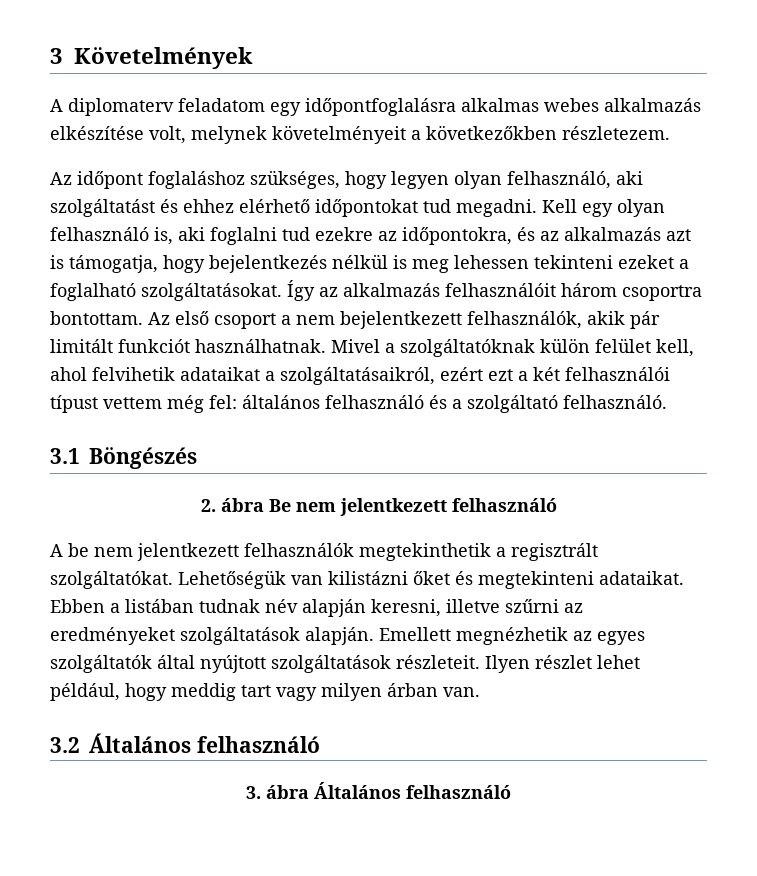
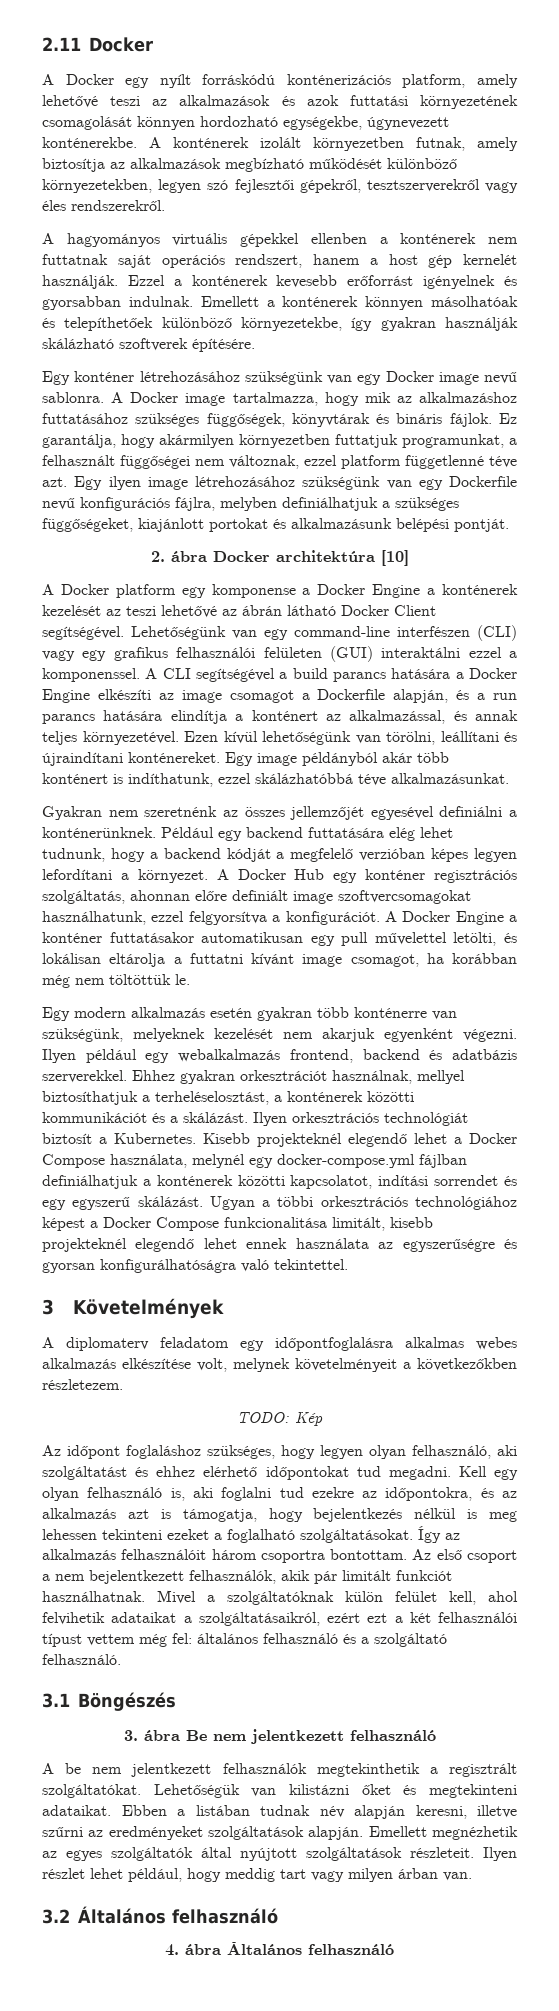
(50, 56) none -> [42,37,153,52] [42,74,518,88] [42,95,518,109] [42,116,449,130] [42,137,518,151] [42,158,457,172] [42,179,518,193] [42,200,165,211] [42,233,518,247] [42,254,517,268] [42,275,517,289] [42,296,518,310] [42,317,518,331] [42,338,255,352] [42,371,517,385] [42,392,517,406] [42,413,517,427] [42,434,517,448] [42,455,517,469] [42,476,517,490] [42,497,459,511] [42,518,509,532] [150,550,409,566] [42,584,519,598] [42,605,436,618] [42,625,517,641] [42,646,517,662] [42,668,517,682] [42,689,517,703] [42,710,518,724] [42,731,517,745] [42,752,449,766] [42,773,509,787] [42,806,517,820] [42,827,453,841] [42,848,517,862] [42,869,517,883] [42,890,471,904] [42,911,517,925] [42,932,517,946] [42,953,517,967] [42,974,190,988] [42,1007,457,1021] [42,1028,517,1042] [42,1049,517,1063] [42,1070,465,1084] [42,1091,414,1105] [42,1112,468,1126] [42,1133,517,1147] [42,1154,467,1168] [42,1175,517,1189] [42,1196,517,1210] [42,1217,433,1231] [42,1238,517,1252] [42,1259,348,1273] 2.11 Docker // A Docker egy nyílt forráskódú konténerizációs platform, amely lehetővé teszi az alkalmazások és azok futtatási környezetének csomagolását könnyen hordozható egységekbe, úgynevezett konténerekbe. A konténerek izolált környezetben futnak, amely biztosítja az alkalmazások megbízható működését különböző környezetekben, legyen szó fejlesztői gépekről, tesztszerverekről vagy éles rendszerekről. // A hagyományos virtuális gépekkel ellenben a konténerek nem futtatnak saját operációs rendszert, hanem a host gép kernelét használják. Ezzel a konténerek kevesebb erőforrást igényelnek és gyorsabban indulnak. Emellett a konténerek könnyen másolhatóak és telepíthetőek különböző környezetekbe, így gyakran használják skálázható szoftverek építésére. // Egy konténer létrehozásához szükségünk van egy Docker image nevű sablonra. A Docker image tartalmazza, hogy mik az alkalmazáshoz futtatásához szükséges függőségek, könyvtárak és bináris fájlok. Ez garantálja, hogy akármilyen környezetben futtatjuk programunkat, a felhasznált függőségei nem változnak, ezzel platform függetlenné téve azt. Egy ilyen image létrehozásához szükségünk van egy Dockerfile nevű konfigurációs fájlra, melyben definiálhatjuk a szükséges függőségeket, kiajánlott portokat és alkalmazásunk belépési pontját. // 2. ábra Docker architektúra [10] // A Docker platform egy komponense a Docker Engine a konténerek kezelését az teszi lehetővé az ábrán látható Docker Client segítségével. Lehetőségünk van egy command-line interfészen (CLI) vagy egy grafikus felhasználói felületen (GUI) interaktálni ezzel a komponenssel. A CLI segítségével a build parancs hatására a Docker Engine elkészíti az image csomagot a Dockerfile alapján, és a run parancs hatására elindítja a konténert az alkalmazással, és annak teljes környezetével. Ezen kívül lehetőségünk van törölni, leállítani és újraindítani konténereket. Egy image példányból akár több konténert is indíthatunk, ezzel skálázhatóbbá téve alkalmazásunkat. // Gyakran nem szeretnénk az összes jellemzőjét egyesével definiálni a konténerünknek. Például egy backend futtatására elég lehet tudnunk, hogy a backend kódját a megfelelő verzióban képes legyen lefordítani a környezet. A Docker Hub egy konténer regisztrációs szolgáltatás, ahonnan előre definiált image szoftvercsomagokat használhatunk, ezzel felgyorsítva a konfigurációt. A Docker Engine a konténer futtatásakor automatikusan egy pull művelettel letölti, és lokálisan eltárolja a futtatni kívánt image csomagot, ha korábban még nem töltöttük le. // Egy modern alkalmazás esetén gyakran több konténerre van szükségünk, melyeknek kezelését nem akarjuk egyenként végezni. Ilyen például egy webalkalmazás frontend, backend és adatbázis szerverekkel. Ehhez gyakran orkesztrációt használnak, mellyel biztosíthatjuk a terheléselosztást, a konténerek közötti kommunikációt és a skálázást. Ilyen orkesztrációs technológiát biztosít a Kubernetes. Kisebb projekteknél elegendő lehet a Docker Compose használata, melynél egy docker-compose.yml fájlban definiálhatjuk a konténerek közötti kapcsolatot, indítási sorrendet és egy egyszerű skálázást. Ugyan a többi orkesztrációs technológiához képest a Docker Compose funkcionalitása limitált, kisebb projekteknél elegendő lehet ennek használata az egyszerűségre és gyorsan konfigurálhatóságra való tekintettel. //
(670, 133) none -> [237,1412,323,1426] // TODO: Kép
[200,499,216,512] 2. -> [123,1730,138,1741] 3.
[246,786,261,799] 3. -> [165,1944,179,1956] 4.

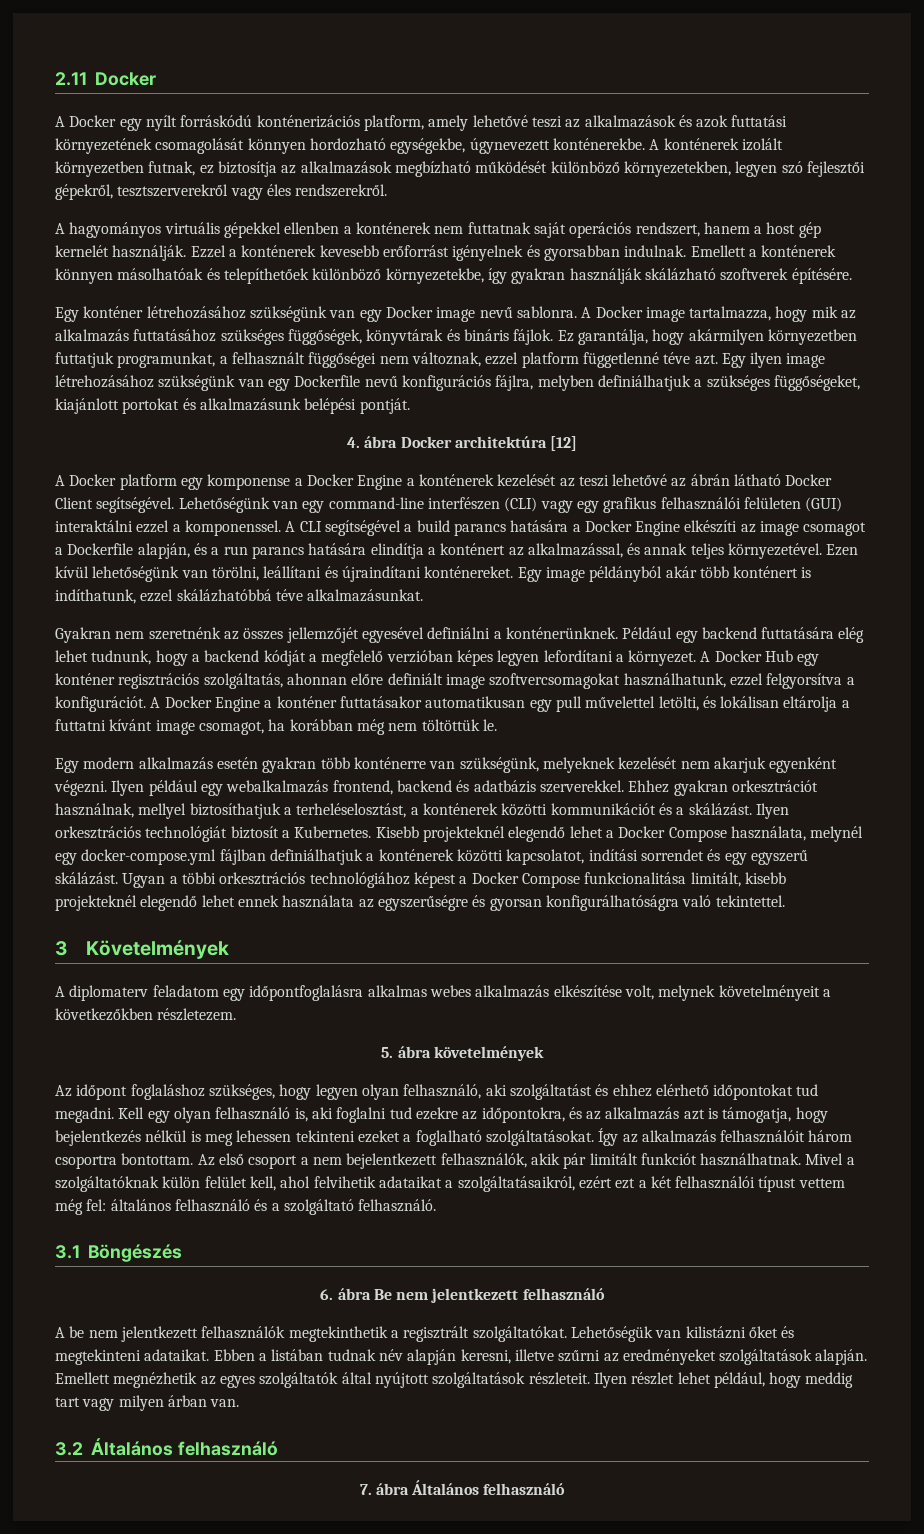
[477,137,518,151] amely -> [199,165,214,174] ez
[419,392,517,403] alkalmazáshoz -> [55,329,129,342] alkalmazás
[150,551,165,562] 2. -> [346,437,360,448] 4.
[380,550,409,566] [10] -> [550,436,578,451] [12]
[237,1412,323,1426] TODO: Kép -> [381,1046,544,1061] 5. ábra követelmények
[123,1730,138,1741] 3. -> [320,1289,334,1300] 6.
[165,1944,179,1956] 4. -> [359,1484,372,1495] 7.

